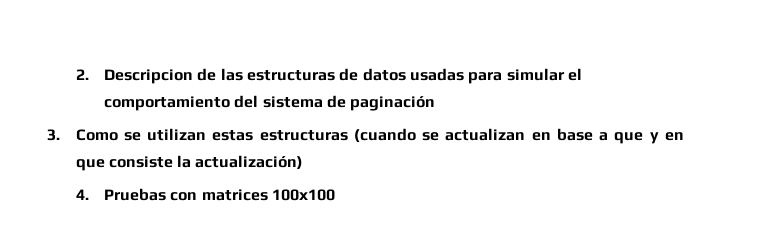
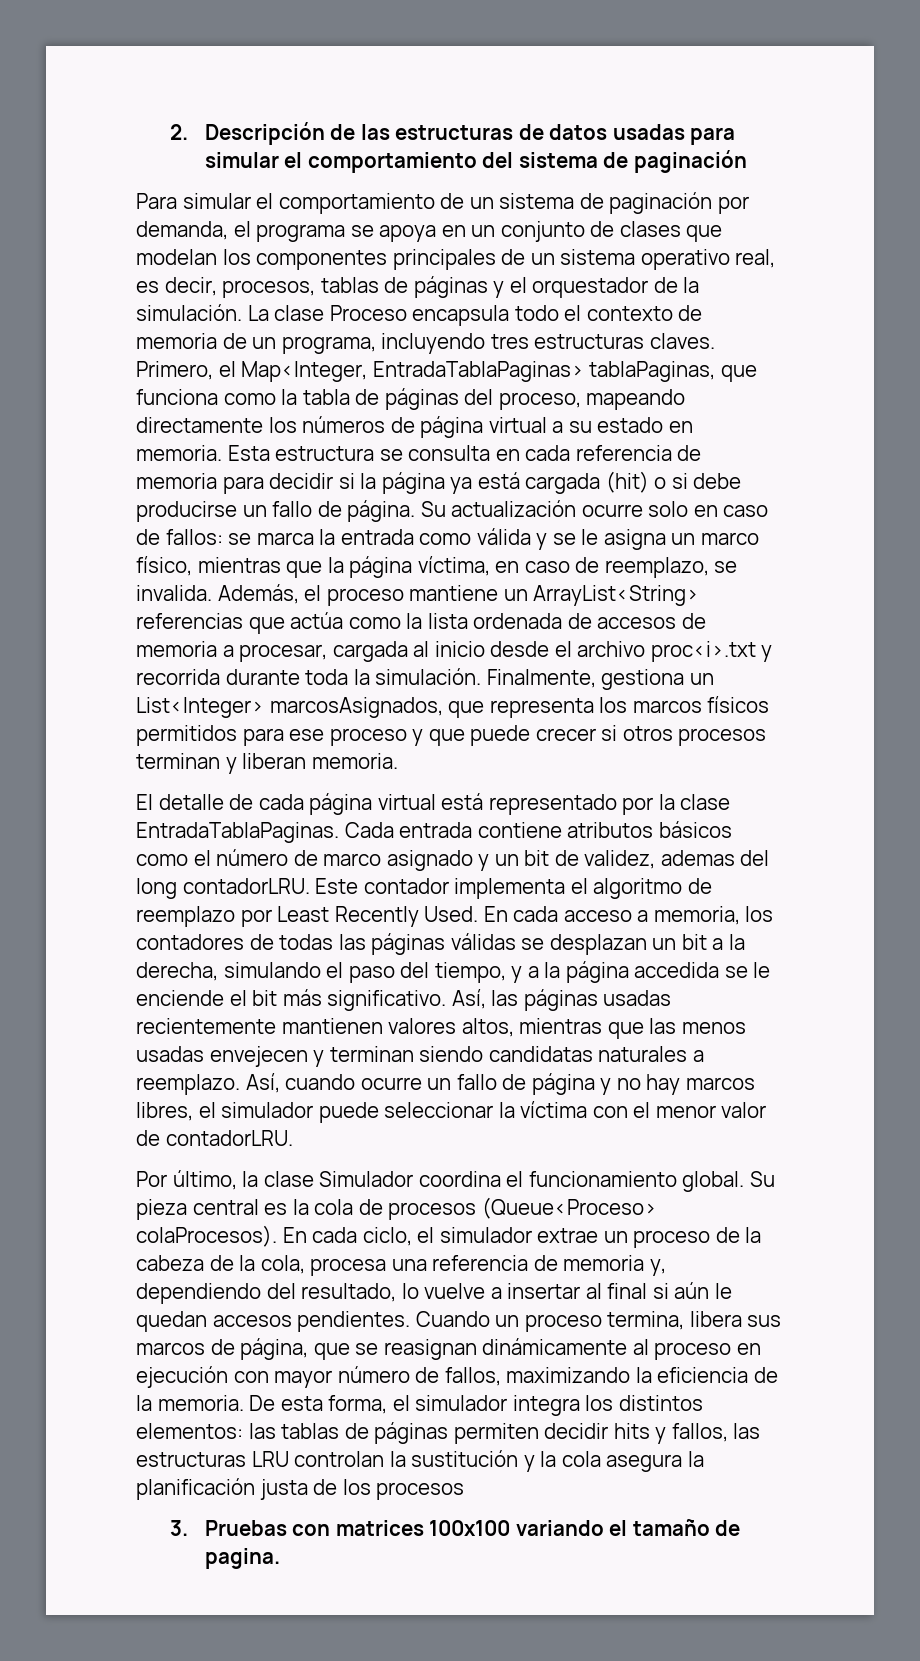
[104,69,194,84] Descripcion -> [204,122,325,145] Descripción
[47,128,684,144] [75,155,304,171] [75,188,336,201] 3. Como se utilizan estas estructuras (cuando se actualizan en base a que y en que consiste la actualización) // 4. Pruebas con matrices 100x100 -> [136,192,749,214] [136,221,723,242] [136,249,776,270] [136,276,700,298] [136,304,703,326] [136,333,715,354] [136,361,757,382] [136,388,686,410] [136,416,693,438] [136,445,702,461] [136,471,742,494] [136,500,769,522] [136,528,759,550] [136,556,738,578] [136,584,700,606] [136,612,706,634] [136,641,773,662] [136,668,714,690] [136,696,770,718] [136,725,767,746] [136,753,398,774] [136,793,731,815] [136,821,732,843] [136,849,770,871] [136,878,712,899] [136,906,774,927] [136,933,745,955] [136,961,771,983] [136,989,672,1011] [136,1018,746,1039] [136,1046,704,1067] [136,1073,755,1095] [136,1101,767,1123] [136,1130,293,1146] [136,1170,775,1192] [136,1197,657,1220] [136,1225,762,1248] [136,1255,666,1276] [136,1282,732,1304] [136,1311,782,1332] [136,1338,761,1360] [136,1366,778,1388] [136,1395,703,1416] [136,1422,761,1444] [136,1450,704,1472] [136,1478,465,1500] [170,1519,741,1536] [204,1548,280,1569] Para simular el comportamiento de un sistema de paginación por demanda, el programa se apoya en un conjunto de clases que modelan los componentes principales de un sistema operativo real, es decir, procesos, tablas de páginas y el orquestador de la simulación. La clase Proceso encapsula todo el contexto de memoria de un programa, incluyendo tres estructuras claves. Primero, el Map<Integer, EntradaTablaPaginas> tablaPaginas, que funciona como la tabla de páginas del proceso, mapeando directamente los números de página virtual a su estado en memoria. Esta estructura se consulta en cada referencia de memoria para decidir si la página ya está cargada (hit) o si debe producirse un fallo de página. Su actualización ocurre solo en caso de fallos: se marca la entrada como válida y se le asigna un marco físico, mientras que la página víctima, en caso de reemplazo, se invalida. Además, el proceso mantiene un ArrayList<String> referencias que actúa como la lista ordenada de accesos de memoria a procesar, cargada al inicio desde el archivo proc<i>.txt y recorrida durante toda la simulación. Finalmente, gestiona un List<Integer> marcosAsignados, que representa los marcos físicos permitidos para ese proceso y que puede crecer si otros procesos terminan y liberan memoria. // El detalle de cada página virtual está representado por la clase EntradaTablaPaginas. Cada entrada contiene atributos básicos como el número de marco asignado y un bit de validez, ademas del long contadorLRU. Este contador implementa el algoritmo de reemplazo por Least Recently Used. En cada acceso a memoria, los contadores de todas las páginas válidas se desplazan un bit a la derecha, simulando el paso del tiempo, y a la página accedida se le enciende el bit más significativo. Así, las páginas usadas recientemente mantienen valores altos, mientras que las menos usadas envejecen y terminan siendo candidatas naturales a reemplazo. Así, cuando ocurre un fallo de página y no hay marcos libres, el simulador puede seleccionar la víctima con el menor valor de contadorLRU. // Por último, la clase Simulador coordina el funcionamiento global. Su pieza central es la cola de procesos (Queue<Proceso> colaProcesos). En cada ciclo, el simulador extrae un proceso de la cabeza de la cola, procesa una referencia de memoria y, dependiendo del resultado, lo vuelve a insertar al final si aún le quedan accesos pendientes. Cuando un proceso termina, libera sus marcos de página, que se reasignan dinámicamente al proceso en ejecución con mayor número de fallos, maximizando la eficiencia de la memoria. De esta forma, el simulador integra los distintos elementos: las tablas de páginas permiten decidir hits y fallos, las estructuras LRU controlan la sustitución y la cola asegura la planificación justa de los procesos // 3. Pruebas con matrices 100x100 variando el tamaño de pagina.

